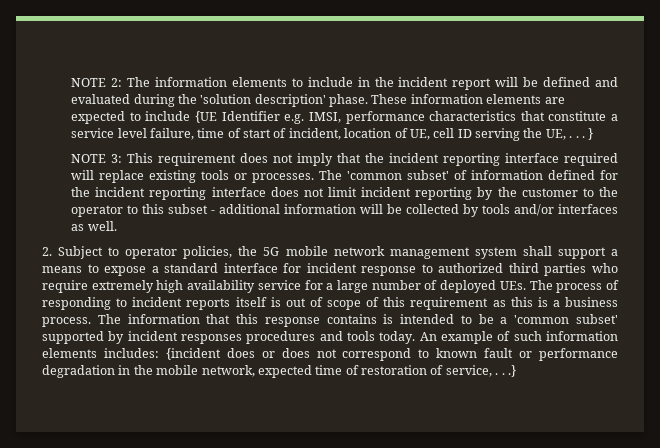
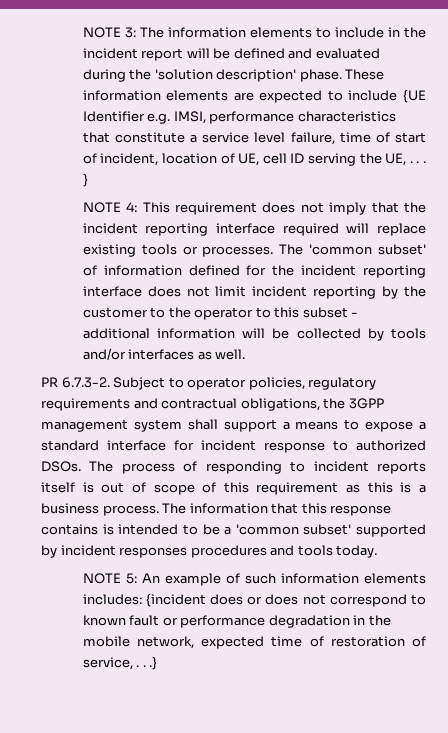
[71,78,123,87] NOTE 2: -> [82,27,136,38] NOTE 3:
[111,154,123,163] 3: -> [126,202,138,212] 4:
[42,247,52,256] 2. -> [41,377,110,388] PR 6.7.3-2.
[238,246,385,256] the 5G mobile network -> [308,377,377,390] [41,398,384,411] regulatory requirements and contractual obligations, the 3GPP
[508,263,619,276] [42,280,526,293] third parties who require extremely high availability service for a large number of deployed UEs. -> [41,461,81,472] DSOs.
(416, 337) none -> [82,573,137,584] // NOTE 5:

